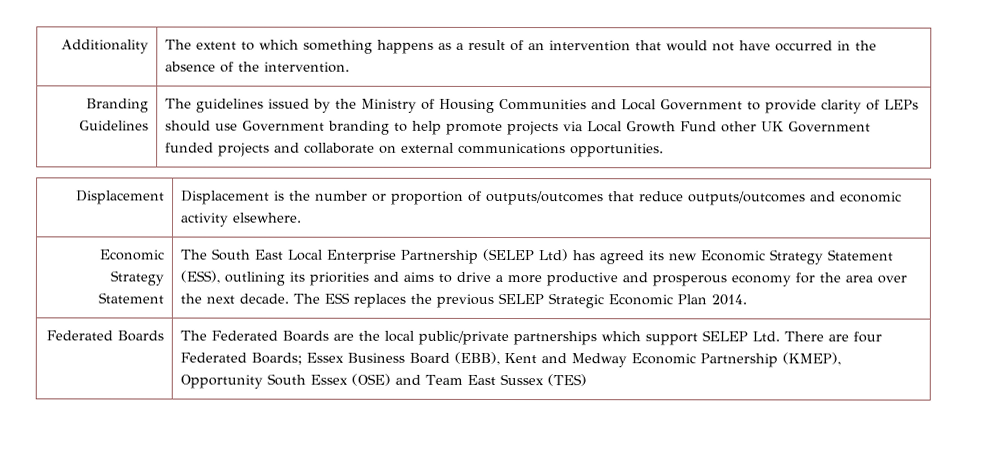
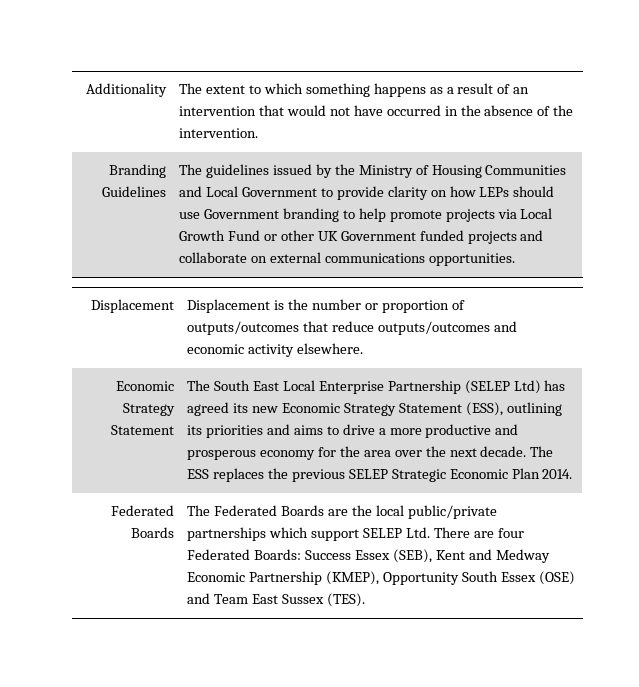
[865,99,880,111] of -> [430,186,476,197] on how
(717, 126) none -> [263,234,277,241] or
[250,351,500,365] Boards; Essex Business Board (EBB), -> [254,549,432,563] Boards: Success Essex (SEB),
[546,374,587,387] (TES) -> [326,593,365,607] (TES).

